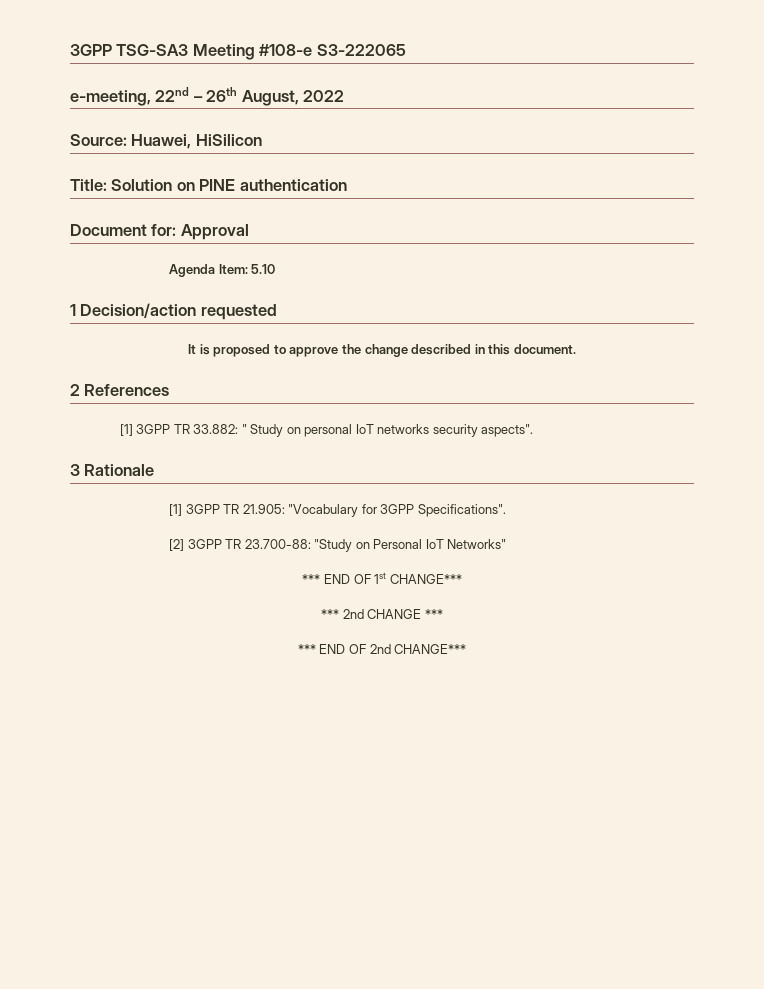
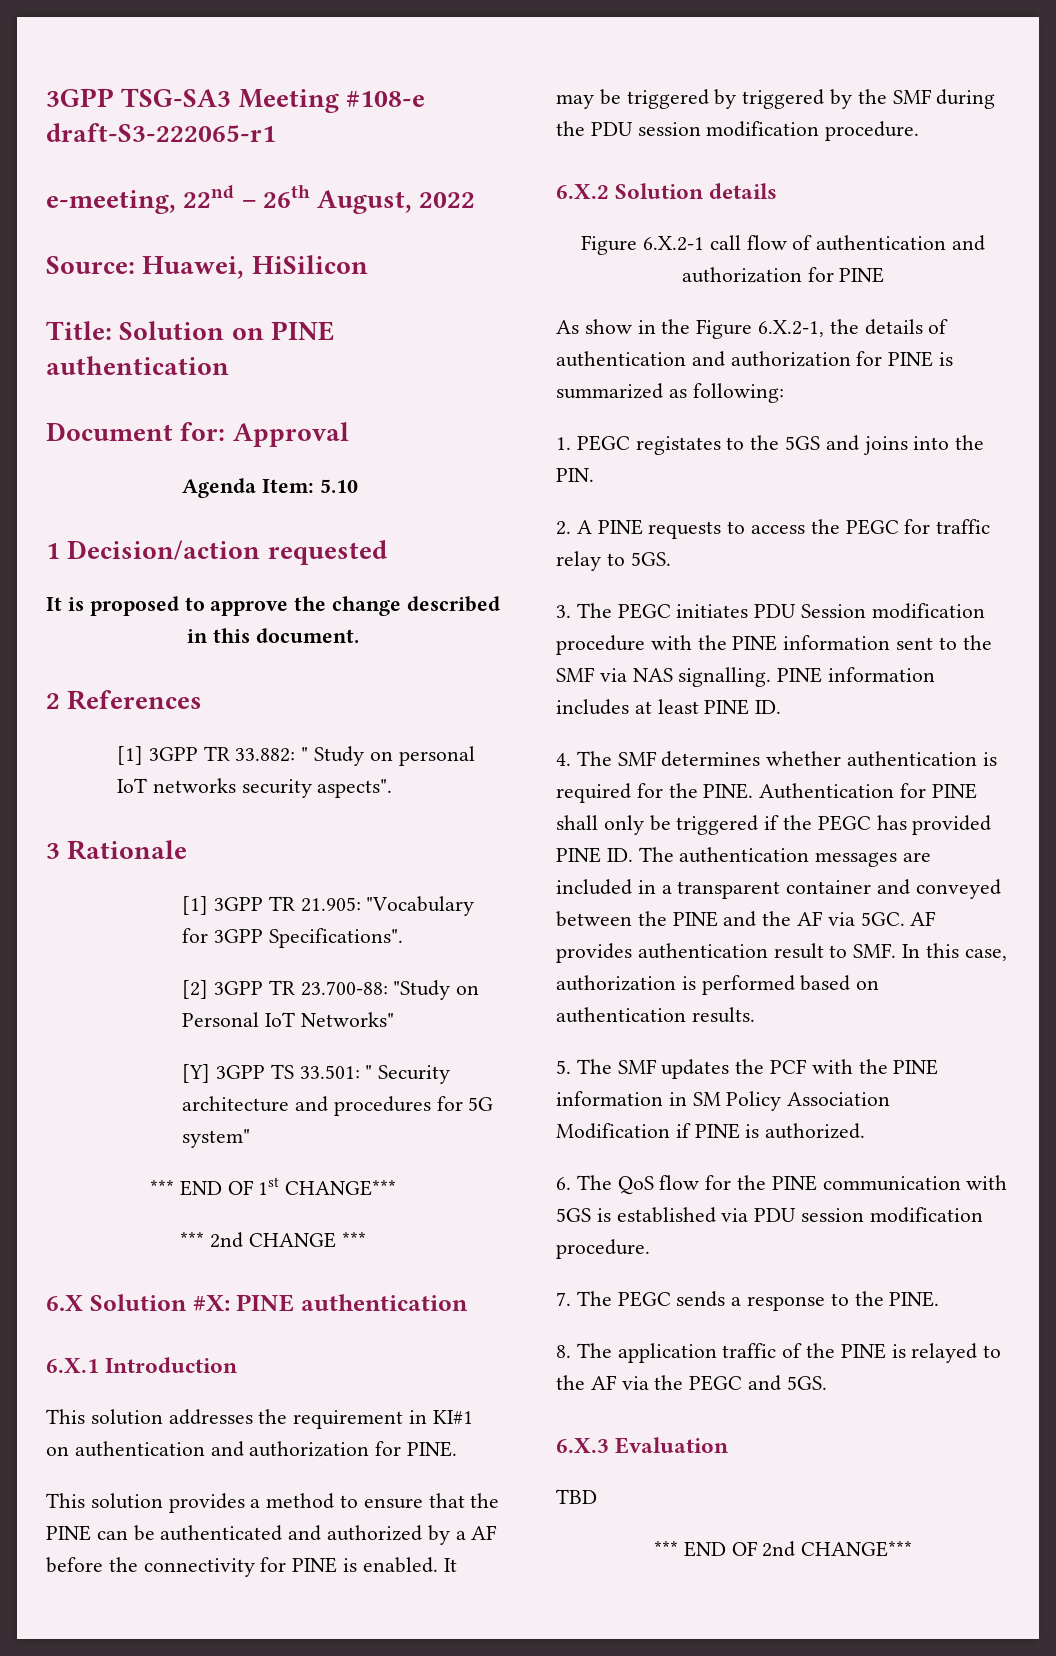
[316,44,406,56] S3-222065 -> [46,123,276,142] draft-S3-222065-r1
(507, 544) none -> [182,1064,451,1084] [182,1096,494,1116] [182,1129,251,1148] // [Y] 3GPP TS 33.501: " Security architecture and procedures for 5G system"
(443, 614) none -> [46,1294,468,1312] [46,1357,238,1373] [46,1409,473,1429] [46,1441,458,1457] [46,1493,500,1513] [46,1525,498,1545] [46,1557,457,1577] [556,89,996,109] [556,121,920,141] [556,183,778,199] [581,235,985,255] [681,267,885,283] [556,319,949,339] [556,351,954,367] [556,383,784,403] [556,435,985,455] [556,468,594,482] [556,519,991,539] [556,551,671,571] [556,603,985,619] [556,635,992,655] [556,667,936,687] [556,699,782,715] [556,751,997,767] [556,783,977,803] [556,815,992,835] [556,847,932,867] [556,879,1001,899] [556,911,937,927] [556,943,1007,963] [556,975,880,995] [556,1007,755,1023] [556,1059,939,1079] [556,1091,891,1111] [556,1123,866,1139] [556,1175,1008,1195] [556,1207,983,1223] [556,1239,650,1259] [556,1291,940,1311] [556,1343,1002,1363] [556,1375,827,1391] [556,1437,729,1454] [556,1489,597,1504] // 6.X Solution #X: PINE authentication // 6.X.1 Introduction // This solution addresses the requirement in KI#1 on authentication and authorization for PINE. // This solution provides a method to ensure that the PINE can be authenticated and authorized by a AF before the connectivity for PINE is enabled. It may be triggered by triggered by the SMF during the PDU session modification procedure. // 6.X.2 Solution details // Figure 6.X.2-1 call flow of authentication and authorization for PINE // As show in the Figure 6.X.2-1, the details of authentication and authorization for PINE is summarized as following: // 1. PEGC registates to the 5GS and joins into the PIN. // 2. A PINE requests to access the PEGC for traffic relay to 5GS. // 3. The PEGC initiates PDU Session modification procedure with the PINE information sent to the SMF via NAS signalling. PINE information includes at least PINE ID. // 4. The SMF determines whether authentication is required for the PINE. Authentication for PINE shall only be triggered if the PEGC has provided PINE ID. The authentication messages are included in a transparent container and conveyed between the PINE and the AF via 5GC. AF provides authentication result to SMF. In this case, authorization is performed based on authentication results. // 5. The SMF updates the PCF with the PINE information in SM Policy Association Modification if PINE is authorized. // 6. The QoS flow for the PINE communication with 5GS is established via PDU session modification procedure. // 7. The PEGC sends a response to the PINE. // 8. The application traffic of the PINE is relayed to the AF via the PEGC and 5GS. // 6.X.3 Evaluation // TBD

